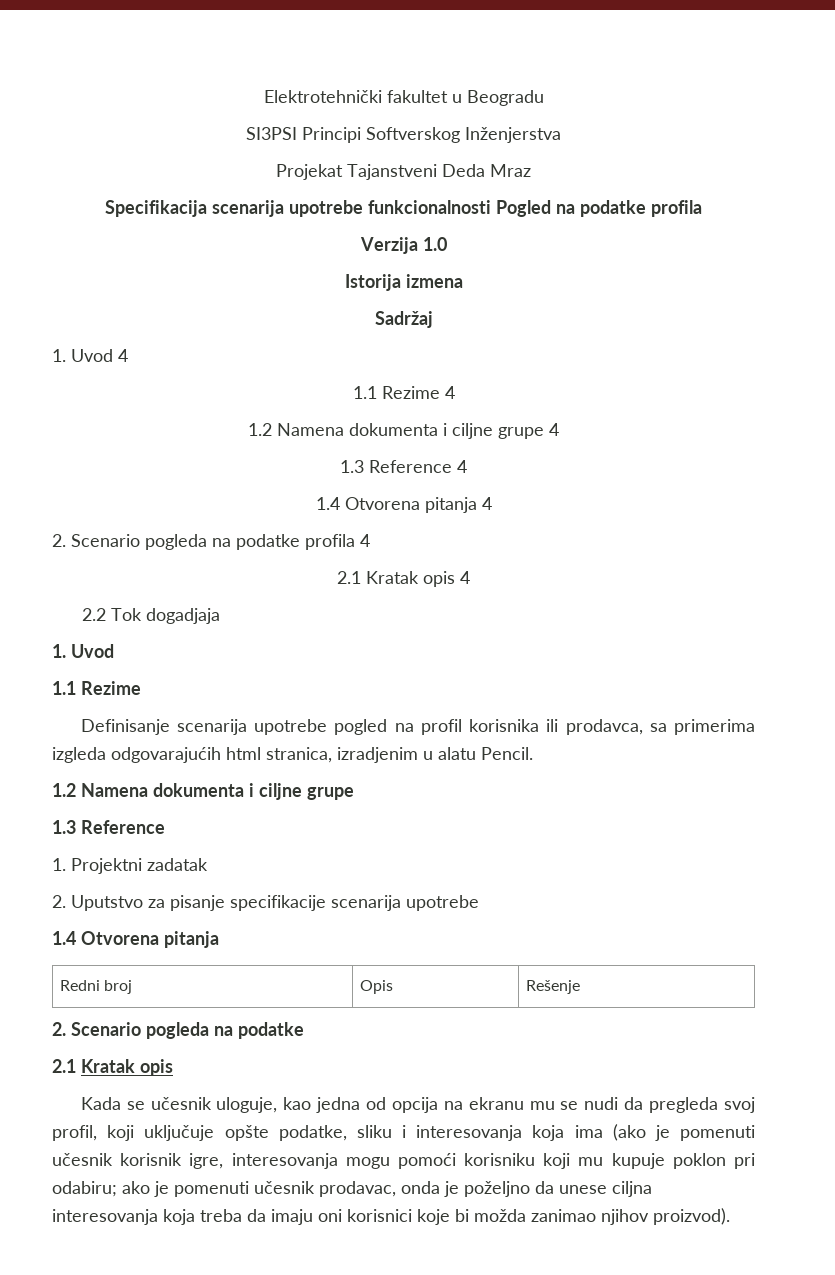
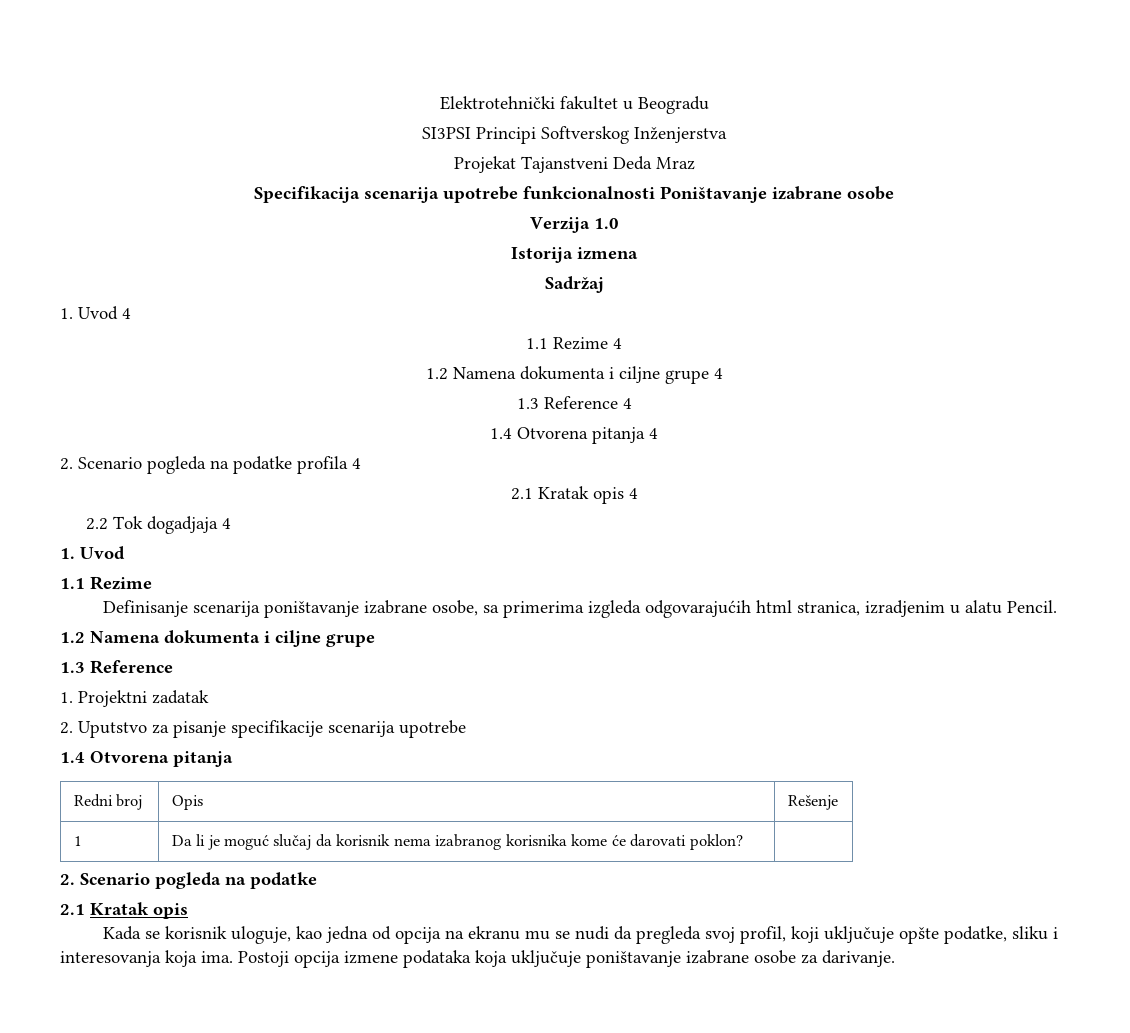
[496,200,702,217] Pogled na podatke profila -> [660,186,894,203] Poništavanje izabrane osobe
(220, 616) none -> [221,518,231,529] 4
[254,719,643,735] upotrebe pogled na profil korisnika ili prodavca, -> [263,600,478,618] poništavanje izabrane osobe,
(580, 987) none -> [73,836,82,846] [171,834,743,850] // 1 | Da li je moguć slučaj da korisnik nema izabranog korisnika kome će darovati poklon? |
[150,1097,212,1110] učesnik -> [164,926,227,939] korisnik
[574,1124,755,1141] [52,1153,755,1169] [52,1181,652,1197] [52,1208,730,1225] ima (ako je pomenuti učesnik korisnik igre, interesovanja mogu pomoći korisniku koji mu kupuje poklon pri odabiru; ako je pomenuti učesnik prodavac, onda je poželjno da unese ciljna interesovanja koja treba da imaju oni korisnici koje bi možda zanimao njihov proizvod). -> [201,950,895,968] ima. Postoji opcija izmene podataka koja uključuje poništavanje izabrane osobe za darivanje.

